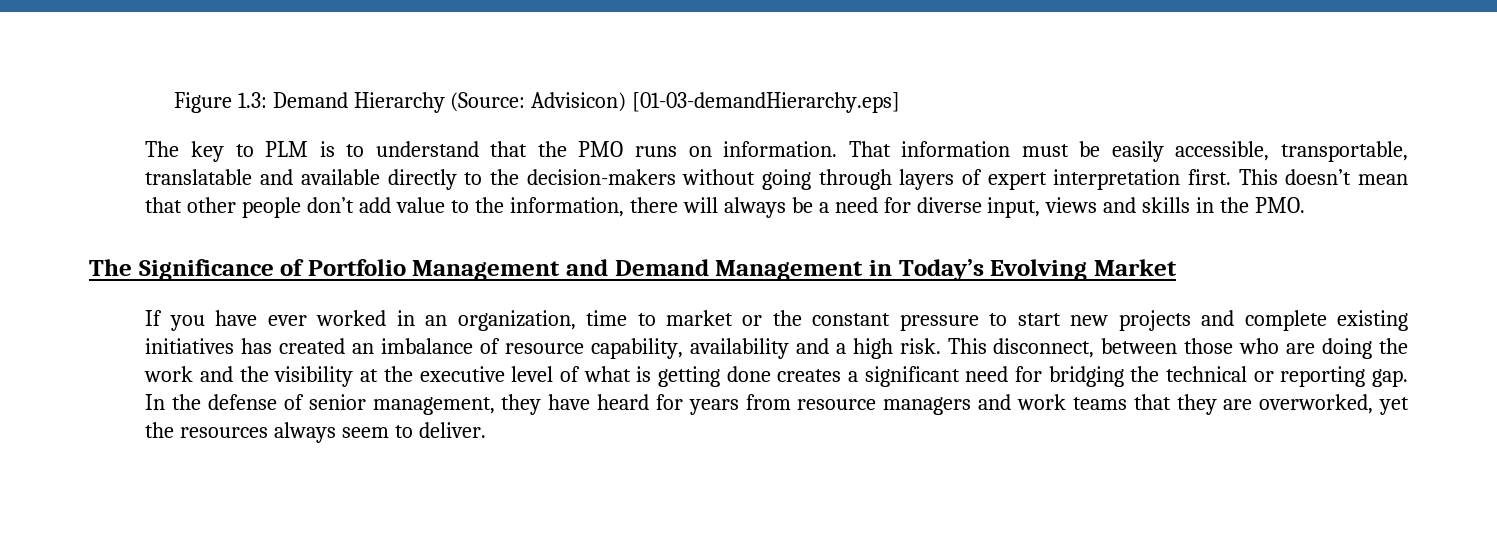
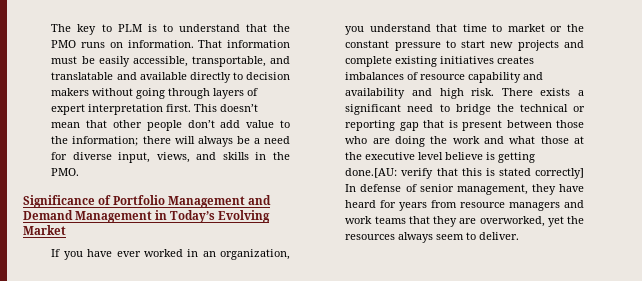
[173,92,901,113] Figure 1.3: Demand Hierarchy (Source: Advisicon) [01-03-demandHierarchy.eps] // -> (51, 28) none
(1408, 151) none -> [270,56,290,64] and
[489,169,676,185] the decision-makers -> [246,72,290,80] [51,88,90,96] decision makers
[509,197,624,217] information, -> [72,136,139,146] information;
[1045,197,1098,213] views -> [156,152,190,163] views,
[89,259,132,276] The -> (80, 172) none
(576, 320) none -> [345,24,458,35] you understand that
[241,338,683,359] has created an imbalance of resource capability, -> [497,56,535,64] [345,72,544,83] creates imbalances of resource capability and
[835,343,846,354] a -> (432, 92) none
[947,338,1095,358] This disconnect, -> [501,88,584,96] [345,104,585,115] [345,120,503,131] There exists a significant need to bridge the technical or reporting gap that is present
[239,366,354,387] the visibility -> [509,136,569,144] what those
[559,366,1408,387] [145,394,202,410] of what is getting done creates a significant need for bridging the technical or reporting gap. In the -> [445,152,536,163] [345,168,584,179] [345,184,357,192] believe is getting done.[AU: verify that this is stated correctly] In

